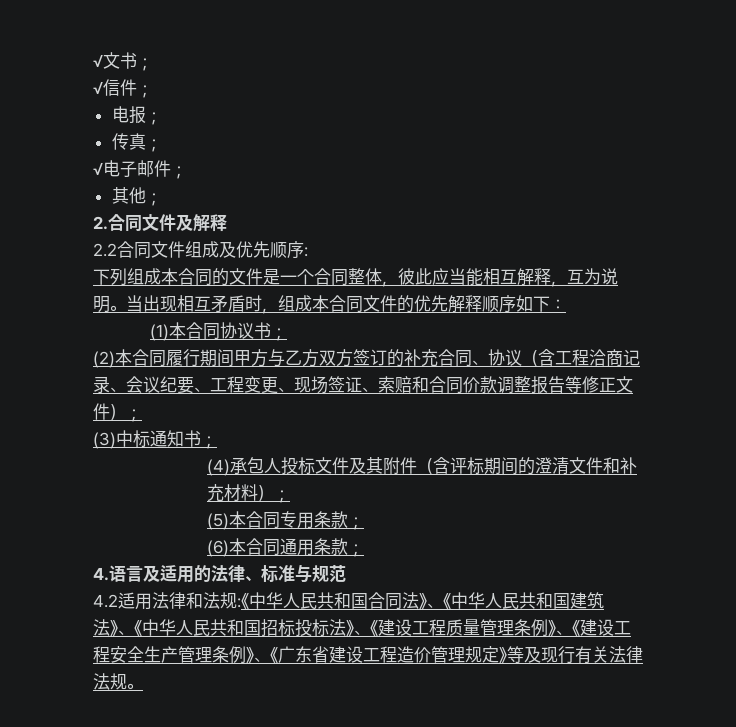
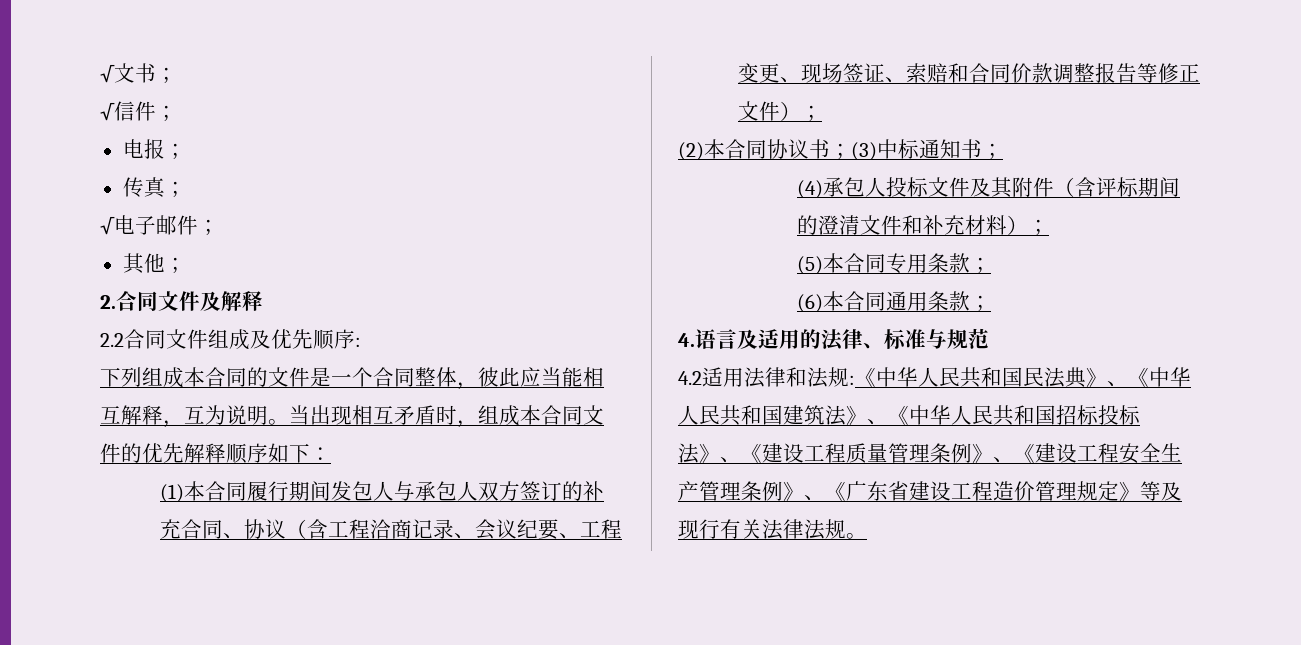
[219,322,287,341] [93,349,319,368] 协议书； // (2)本合同履行期间甲方与乙方 -> [246,481,478,501] 履行期间发包人与承包人
(142, 415) none -> [678,139,851,161] (2)本合同协议书；
[368,592,419,610] 合同法 -> [1023,367,1087,388] 民法典

